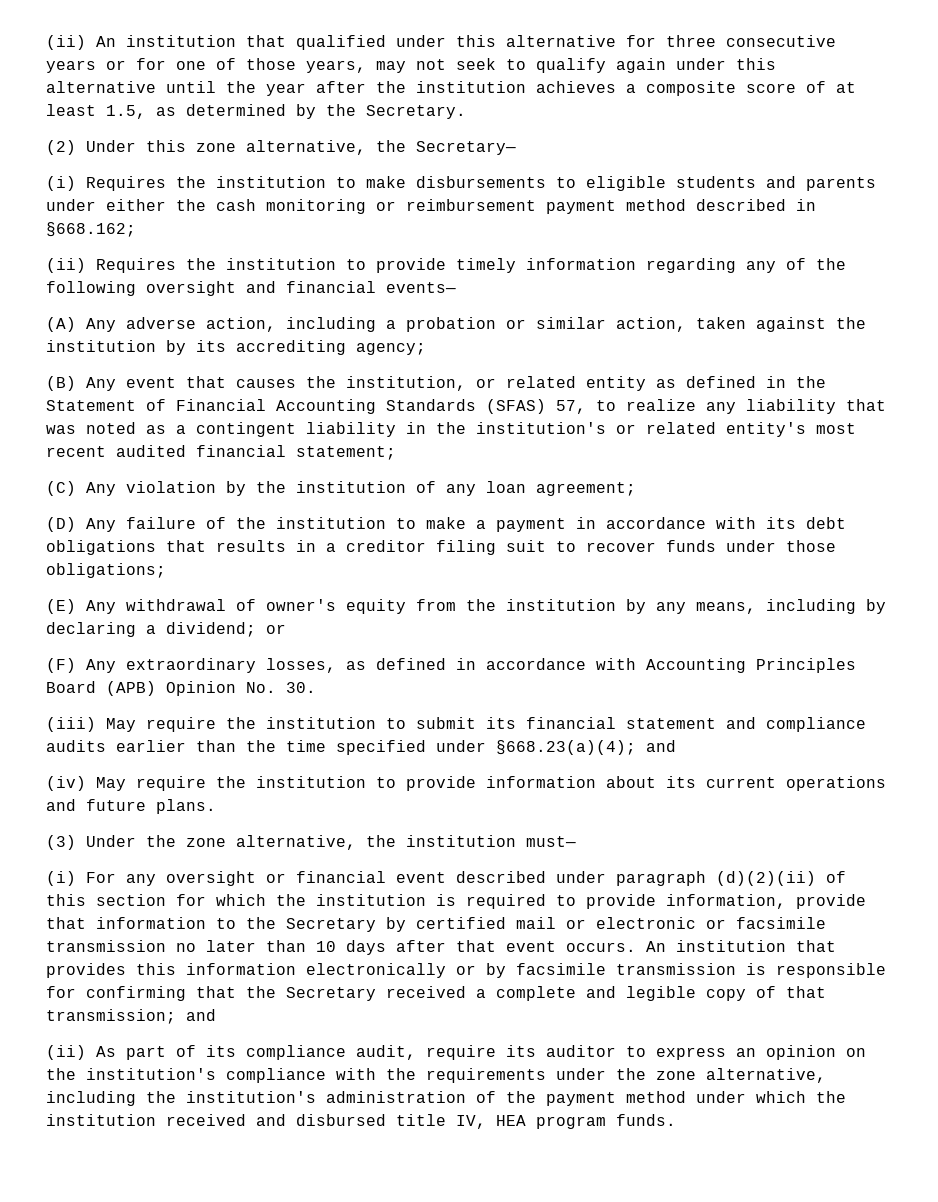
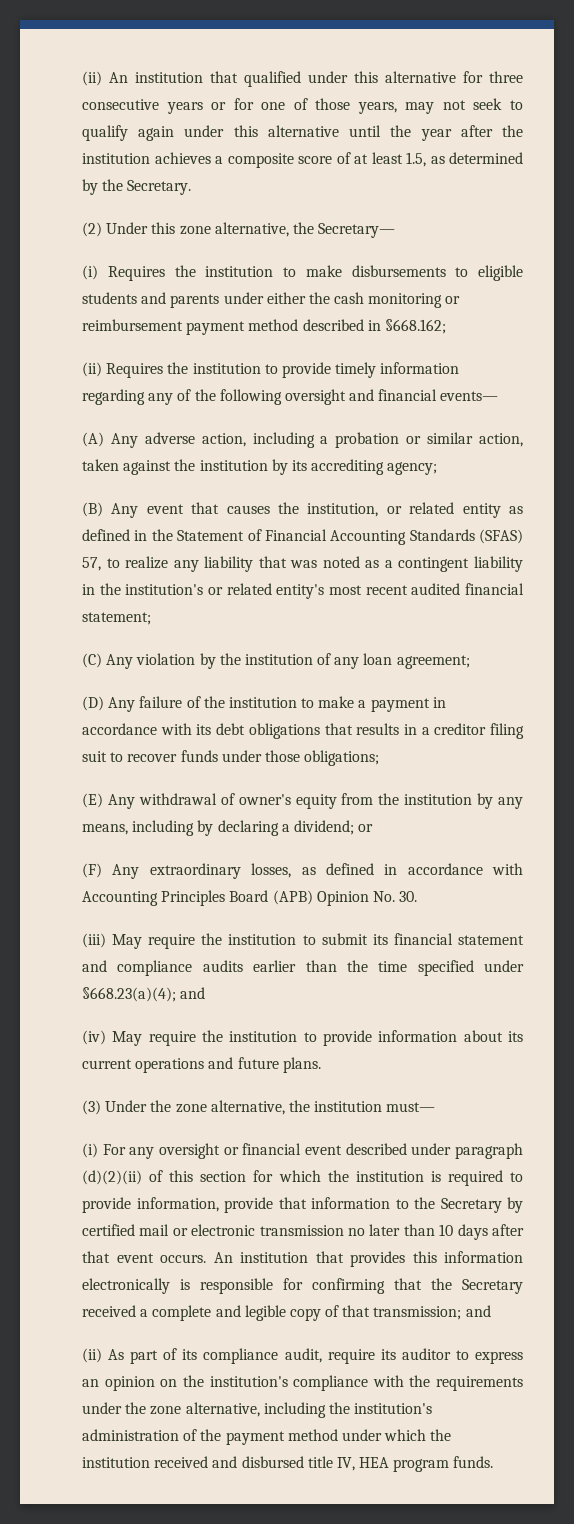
[706,917,826,929] or facsimile -> (256, 1230) none
[456,963,736,978] or by facsimile transmission -> (170, 1286) none

